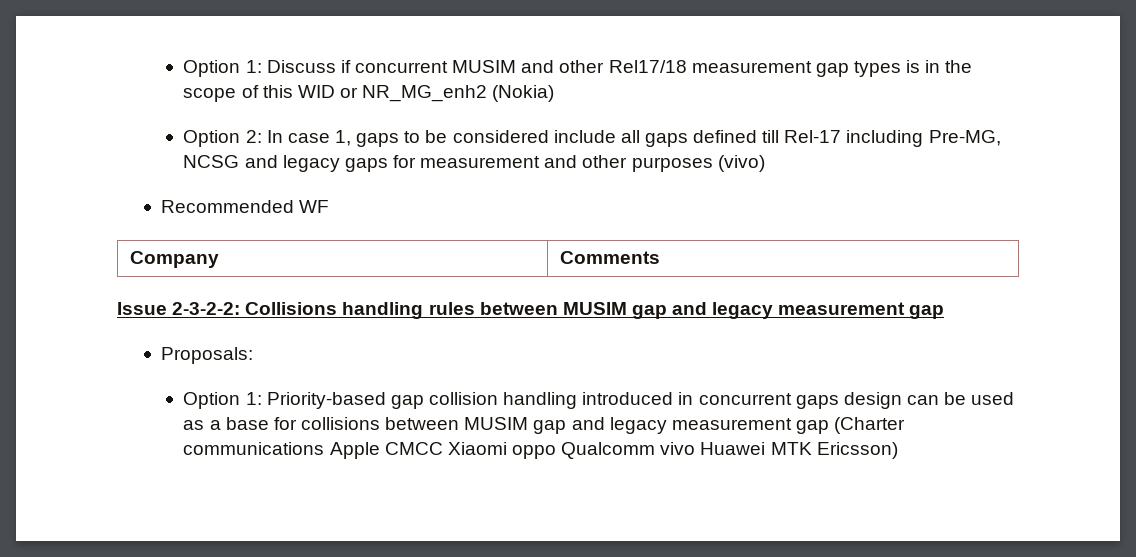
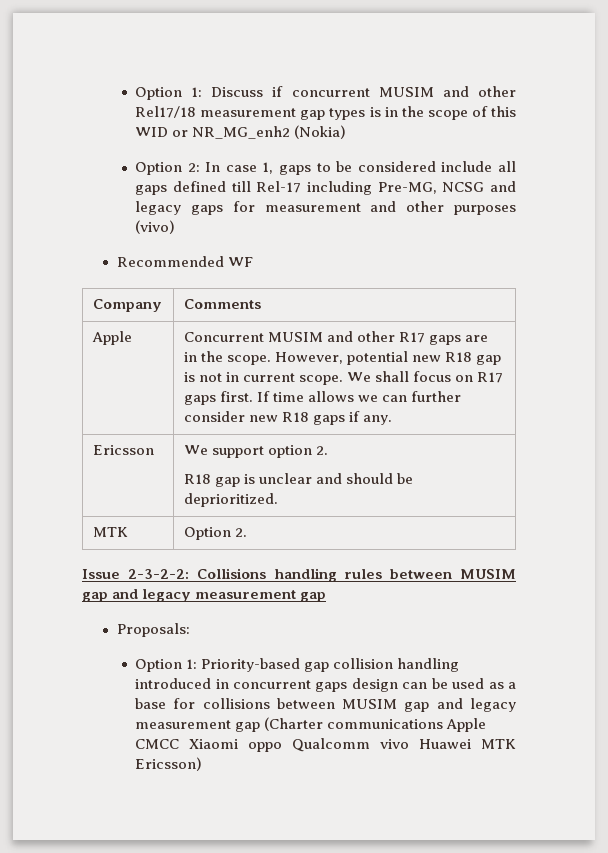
(661, 257) none -> [91,331,132,345] [183,331,489,345] [183,351,502,365] [183,371,504,385] [183,391,462,405] [183,411,393,425] [92,445,154,455] [183,445,329,458] [183,473,414,487] [183,493,278,507] [92,527,128,537] [183,527,248,540] // Apple | Concurrent MUSIM and other R17 gaps are in the scope. However, potential new R18 gap is not in current scope. We shall focus on R17 gaps first. If time allows we can further consider new R18 gaps if any. // Ericsson | We support option 2. // R18 gap is unclear and should be deprioritized. // MTK | Option 2.

